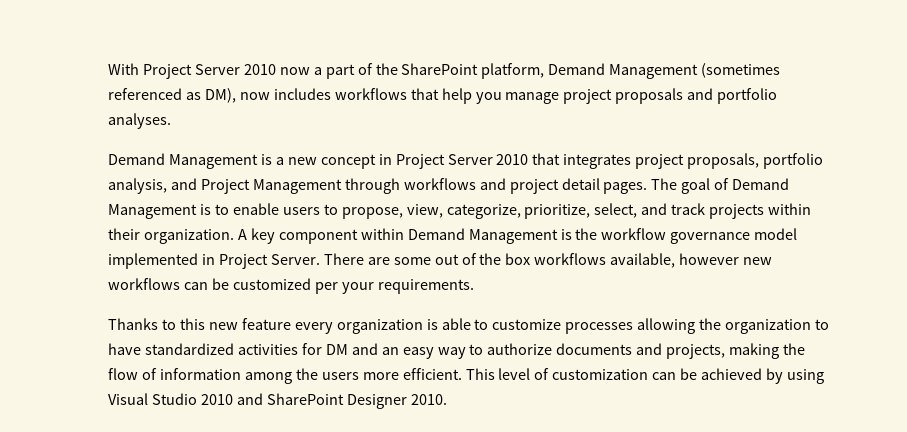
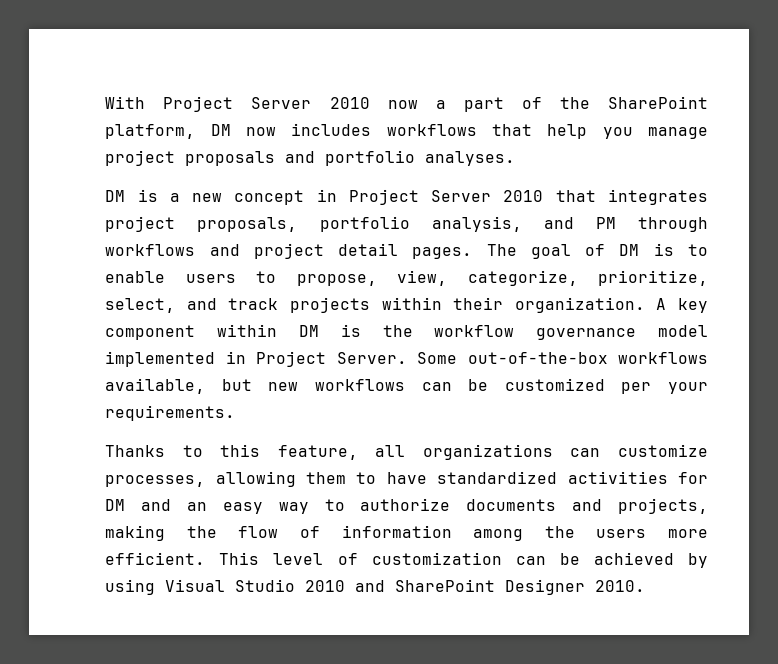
[548,63,781,79] [108,88,237,103] Demand Management (sometimes referenced as DM), -> [210,124,231,136] DM
[108,153,259,169] Demand Management -> [105,190,126,202] DM
[201,179,342,194] Project Management -> [595,217,616,229] PM
[732,178,790,190] [108,204,198,219] Demand Management -> [619,244,640,256] DM
[407,228,558,244] Demand Management -> [298,325,319,337] DM
[323,253,531,265] There are some out of the box -> [417,352,608,364] Some out-of-the-box
[679,253,740,265] however -> [221,379,252,391] but
[208,318,812,334] new feature every organization is able to customize processes allowing the organization -> [277,444,708,460] [105,471,347,487] feature, all organizations can customize processes, allowing them

